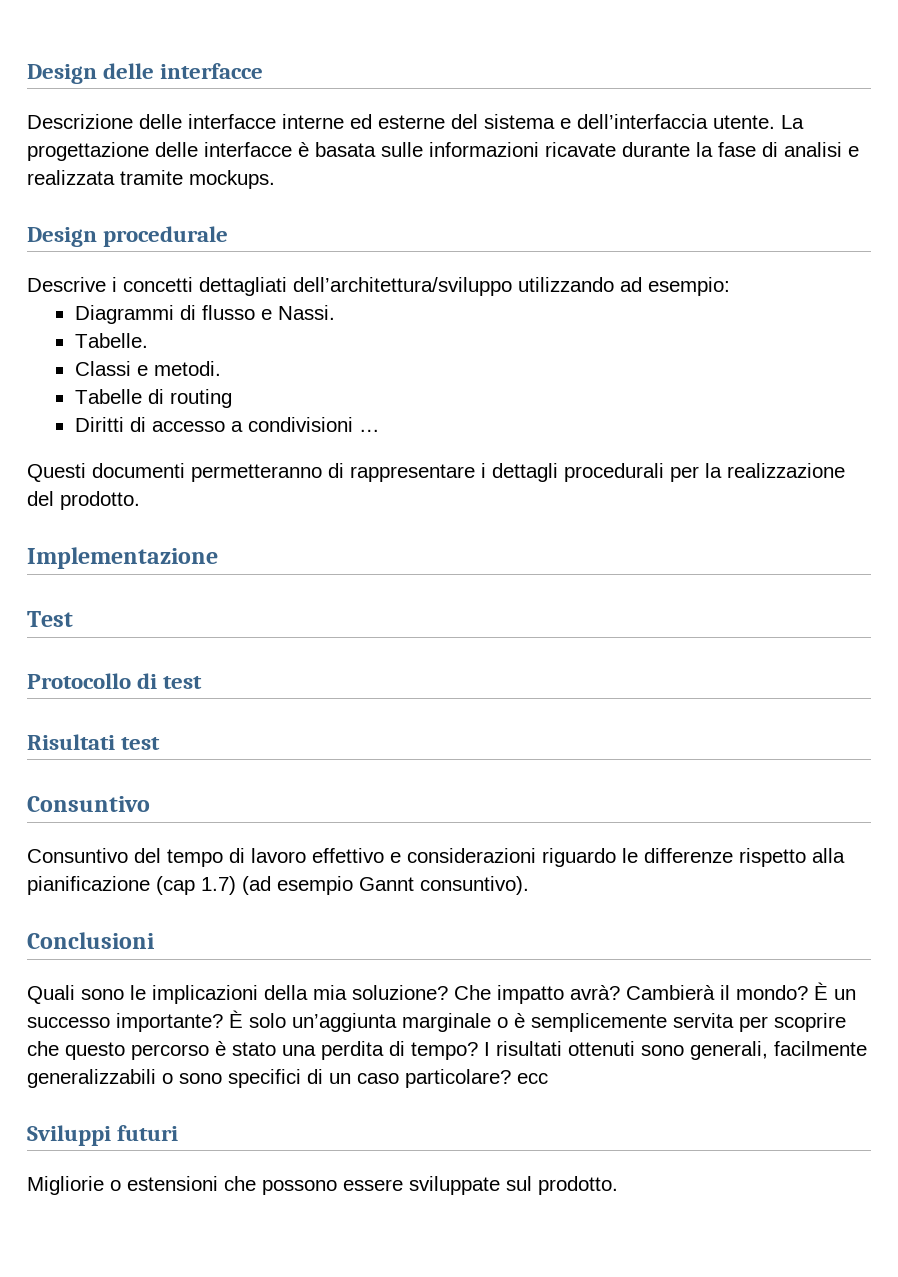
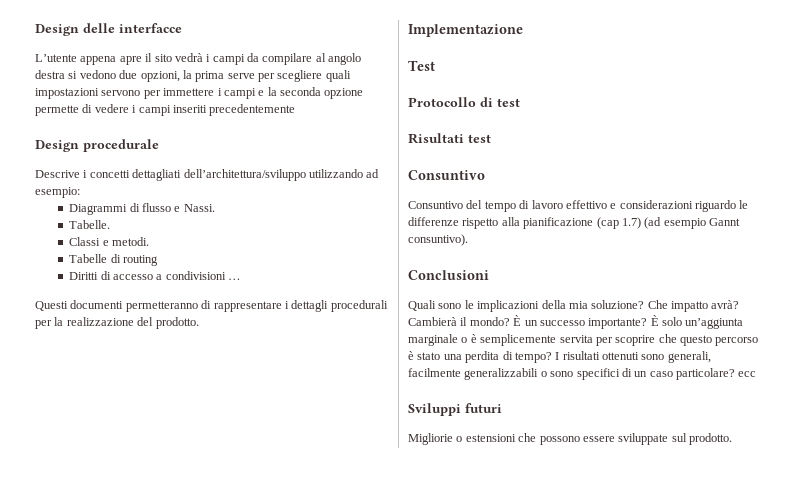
[27,114,804,129] [27,142,859,161] [27,170,275,189] Descrizione delle interfacce interne ed esterne del sistema e dell’interfaccia utente. La progettazione delle interfacce è basata sulle informazioni ricavate durante la fase di analisi e realizzata tramite mockups. -> [35,53,362,65] [35,70,351,82] [35,87,364,99] [35,104,296,116] L’utente appena apre il sito vedrà i campi da compilare al angolo destra si vedono due opzioni, la prima serve per scegliere quali impostazioni servono per immettere i campi e la seconda opzione permette di vedere i campi inseriti precedentemente

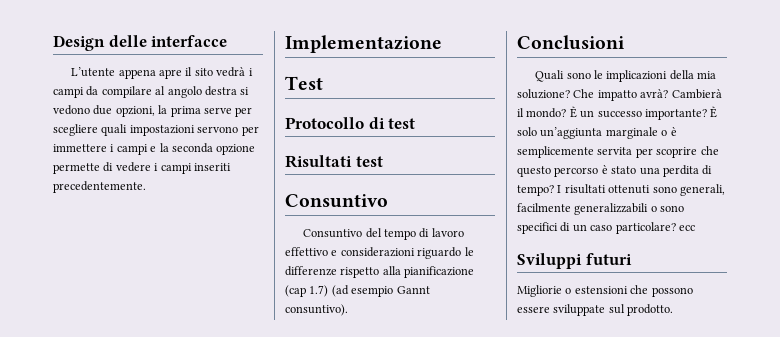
[209,104,296,116] [35,139,159,152] [35,169,380,181] [35,187,80,198] [69,203,215,215] [69,220,111,229] [69,237,149,246] [69,254,158,266] [69,271,242,280] [35,300,388,312] [35,317,199,329] precedentemente // Design procedurale // Descrive i concetti dettagliati dell’architettura/sviluppo utilizzando ad esempio: // Diagrammi di flusso e Nassi. // Tabelle. // Classi e metodi. // Tabelle di routing // Diritti di accesso a condivisioni … // Questi documenti permetteranno di rappresentare i dettagli procedurali per la realizzazione del prodotto. -> [53,181,146,193] precedentemente.

